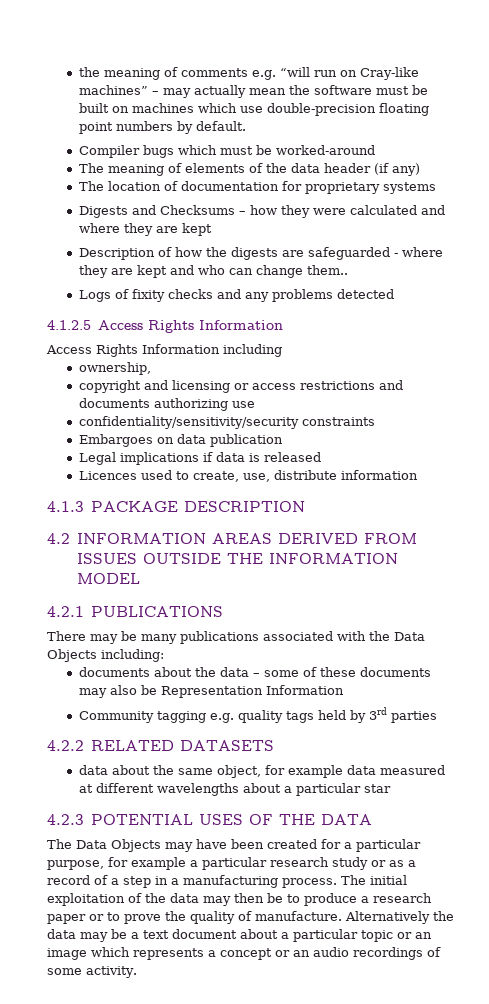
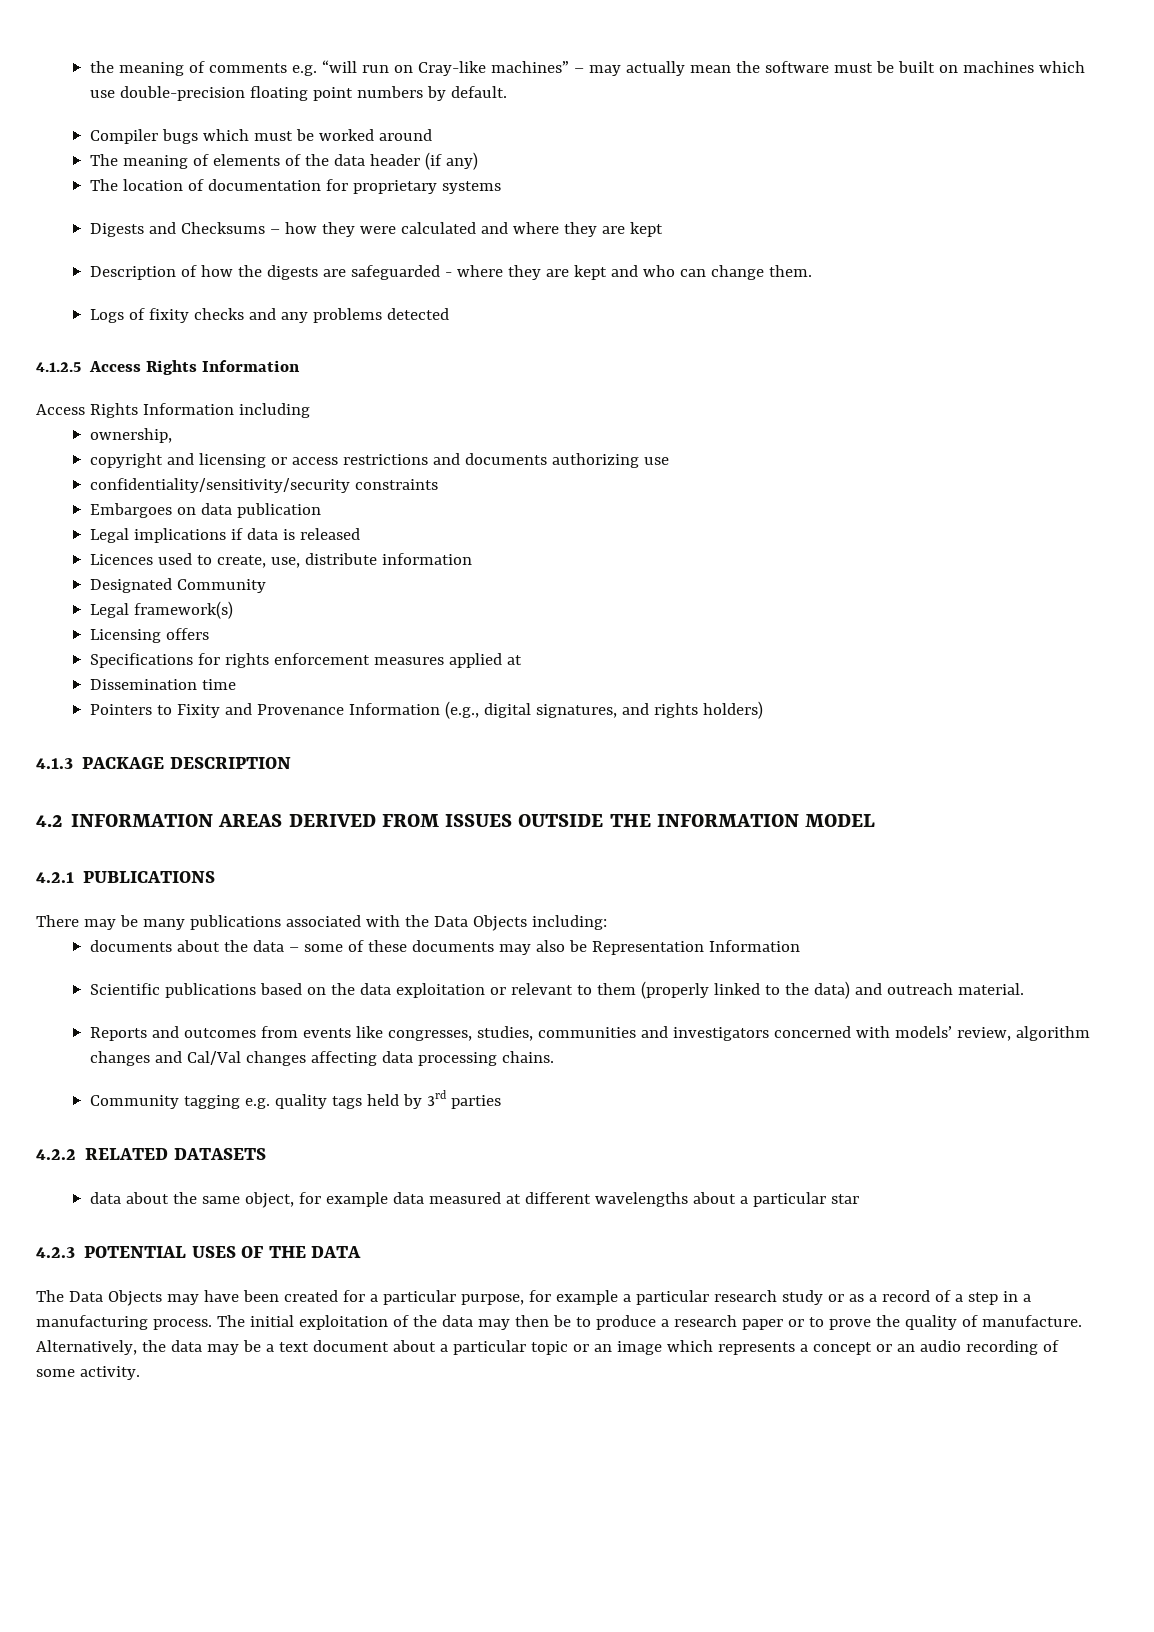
[275,145,375,155] worked-around -> [319,129,433,141] worked around
[306,265,348,275] them.. -> [769,265,813,277] them.
(418, 475) none -> [90,578,267,593] [90,601,234,619] [90,628,210,643] [90,653,523,668] [90,679,237,690] [90,701,764,719] // Designated Community // Legal framework(s) // Licensing offers // Specifications for rights enforcement measures applied at // Dissemination time // Pointers to Fixity and Provenance Information (e.g., digital signatures, and rights holders)
(344, 690) none -> [90,981,1025,999] [90,1026,1091,1041] [90,1051,555,1066] // Scientific publications based on the data exploitation or relevant to them (properly linked to the data) and outreach material. // Reports and outcomes from events like congresses, studies, communities and investigators concerned with models’ review, algorithm changes and Cal/Val changes affecting data processing chains.
[345,911,430,924] Alternatively -> [36,1340,137,1355] Alternatively,
[353,947,423,960] recordings -> [965,1340,1038,1355] recording

